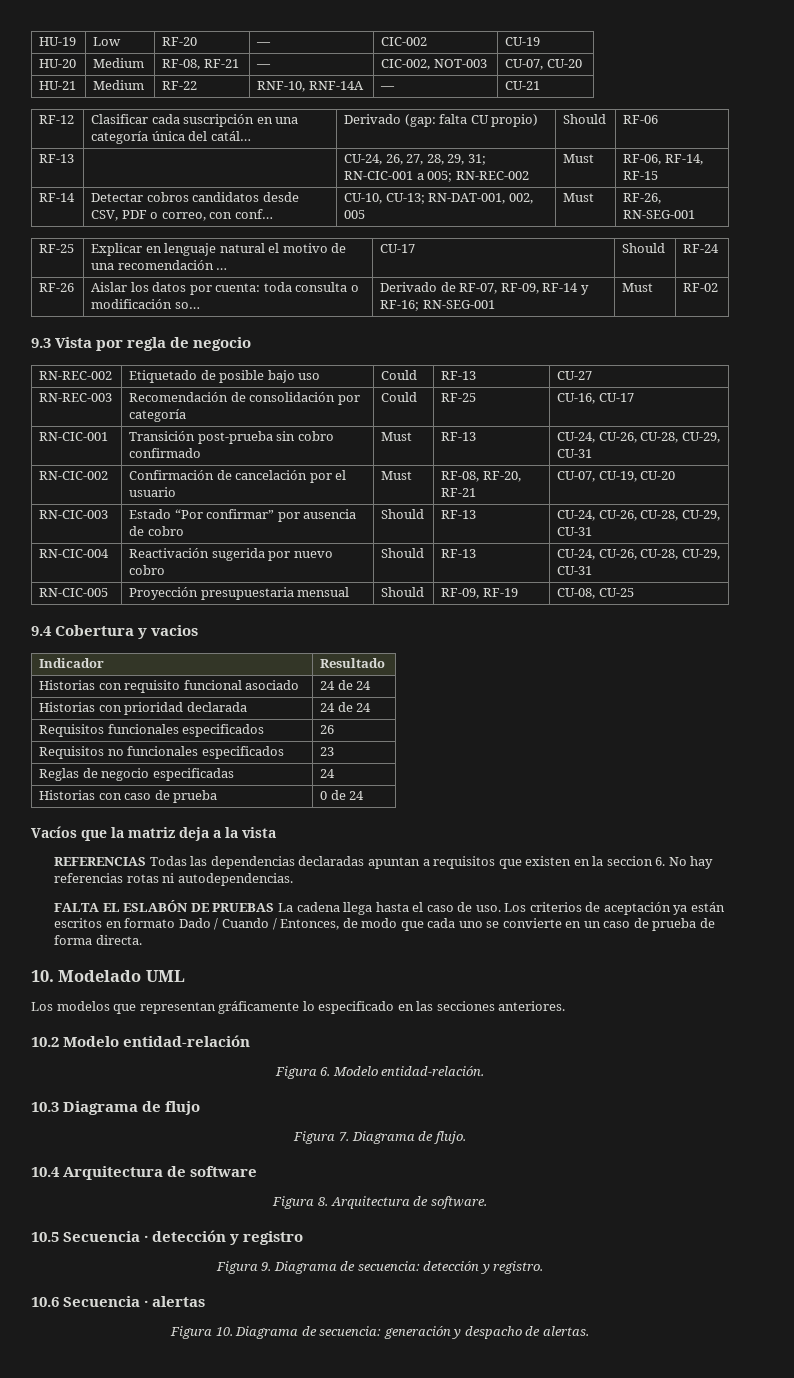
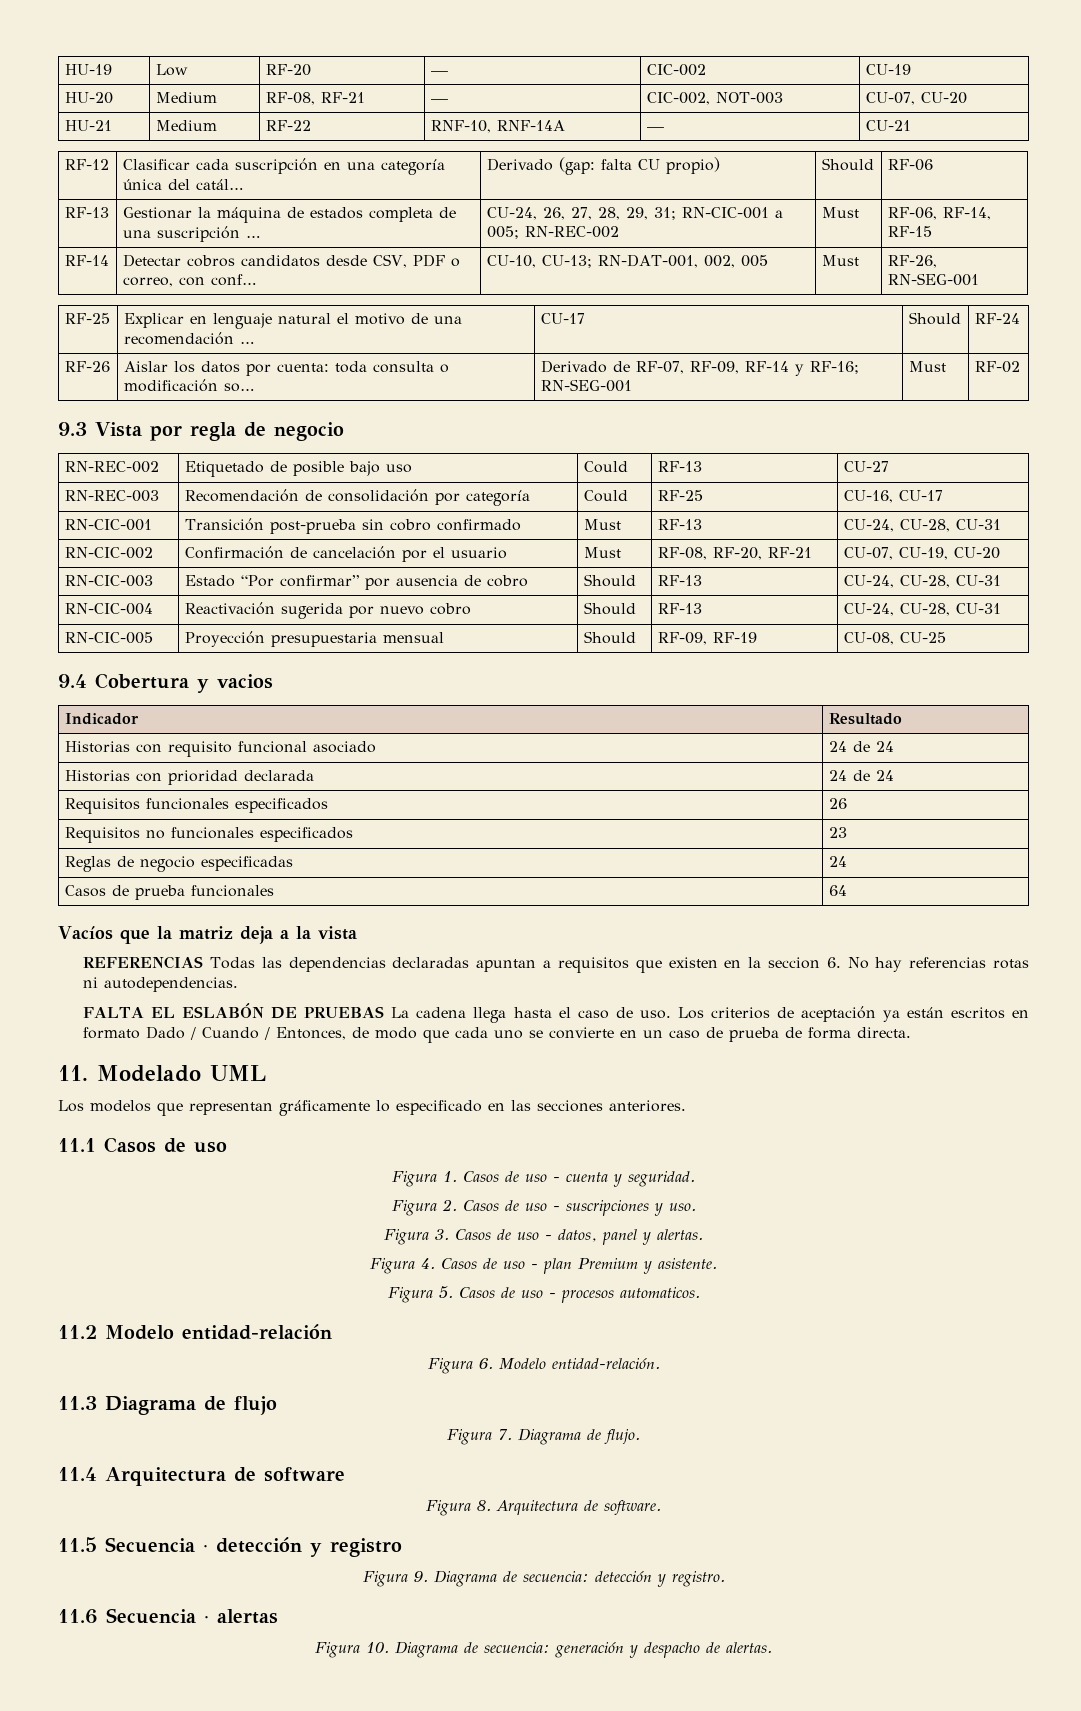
(75, 158) none -> [122,207,456,223] [122,226,260,242] Gestionar la máquina de estados completa de una suscripción …
[598,432,720,443] CU-26, CU-28, CU-29, -> [899,519,950,532] CU-28,
[598,510,720,521] CU-26, CU-28, CU-29, -> [899,575,950,588] CU-28,
[598,549,720,560] CU-26, CU-28, CU-29, -> [899,603,950,616] CU-28,
[39,790,218,803] [320,790,365,800] Historias con caso de prueba | 0 de 24 -> [64,885,274,900] [828,885,847,896] Casos de prueba funcionales | 64
[31,970,54,982] 10. -> [58,1065,88,1081] 11.
[31,1037,59,1047] 10.2 -> [58,1137,227,1153] [392,1171,695,1187] [391,1199,696,1216] [384,1229,703,1245] [370,1258,717,1274] [387,1286,700,1303] [58,1325,97,1339] 11.1 Casos de uso // Figura 1. Casos de uso - cuenta y seguridad. // Figura 2. Casos de uso - suscripciones y uso. // Figura 3. Casos de uso - datos, panel y alertas. // Figura 4. Casos de uso - plan Premium y asistente. // Figura 5. Casos de uso - procesos automaticos. // 11.2
[31,1102,59,1112] 10.3 -> [58,1396,97,1410] 11.3
[31,1167,60,1177] 10.4 -> [58,1467,97,1481] 11.4
[31,1232,59,1242] 10.5 -> [58,1537,97,1552] 11.5
[31,1297,59,1307] 10.6 -> [58,1609,98,1624] 11.6

